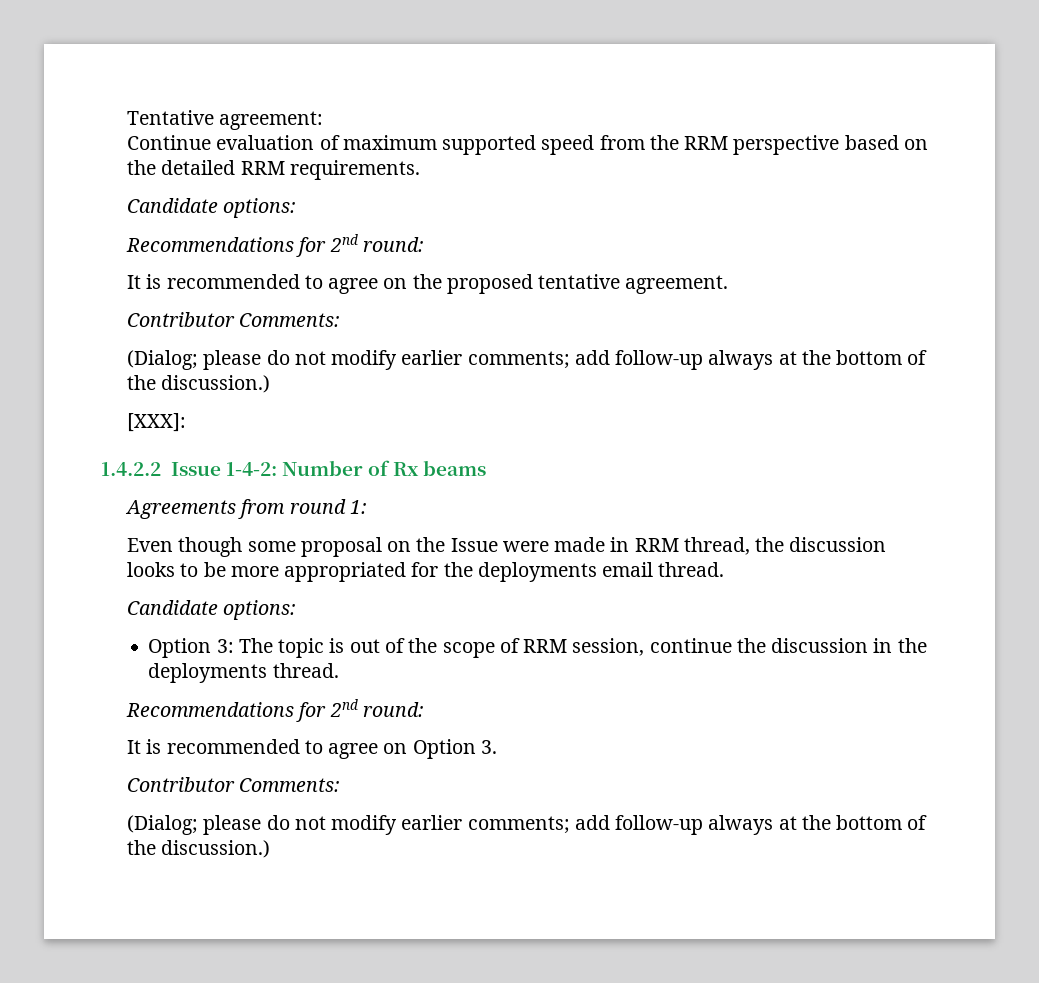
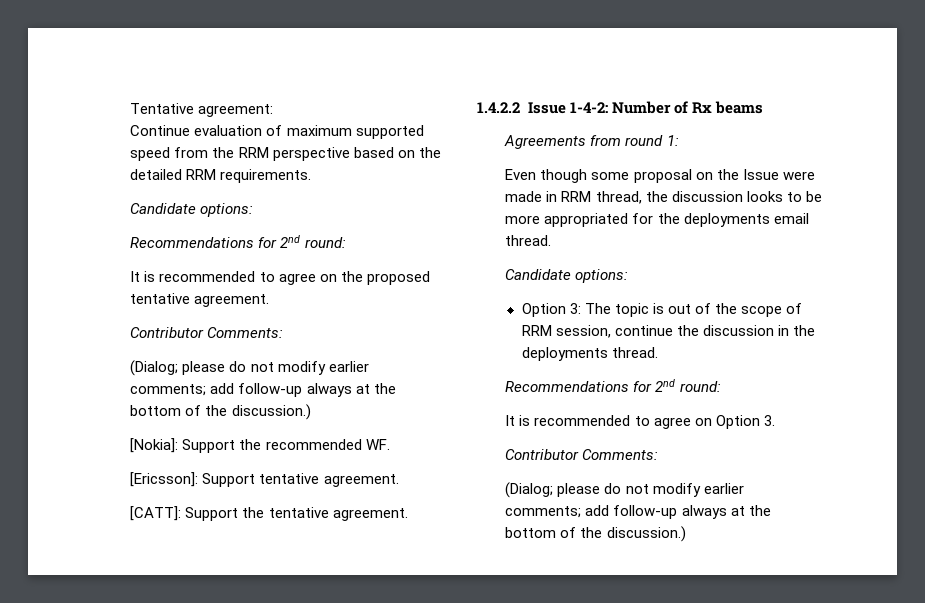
[126,413,186,432] [XXX]: -> [130,438,390,453] [130,472,399,487] [130,506,408,521] [Nokia]: Support the recommended WF. // [Ericsson]: Support tentative agreement. // [CATT]: Support the tentative agreement.

